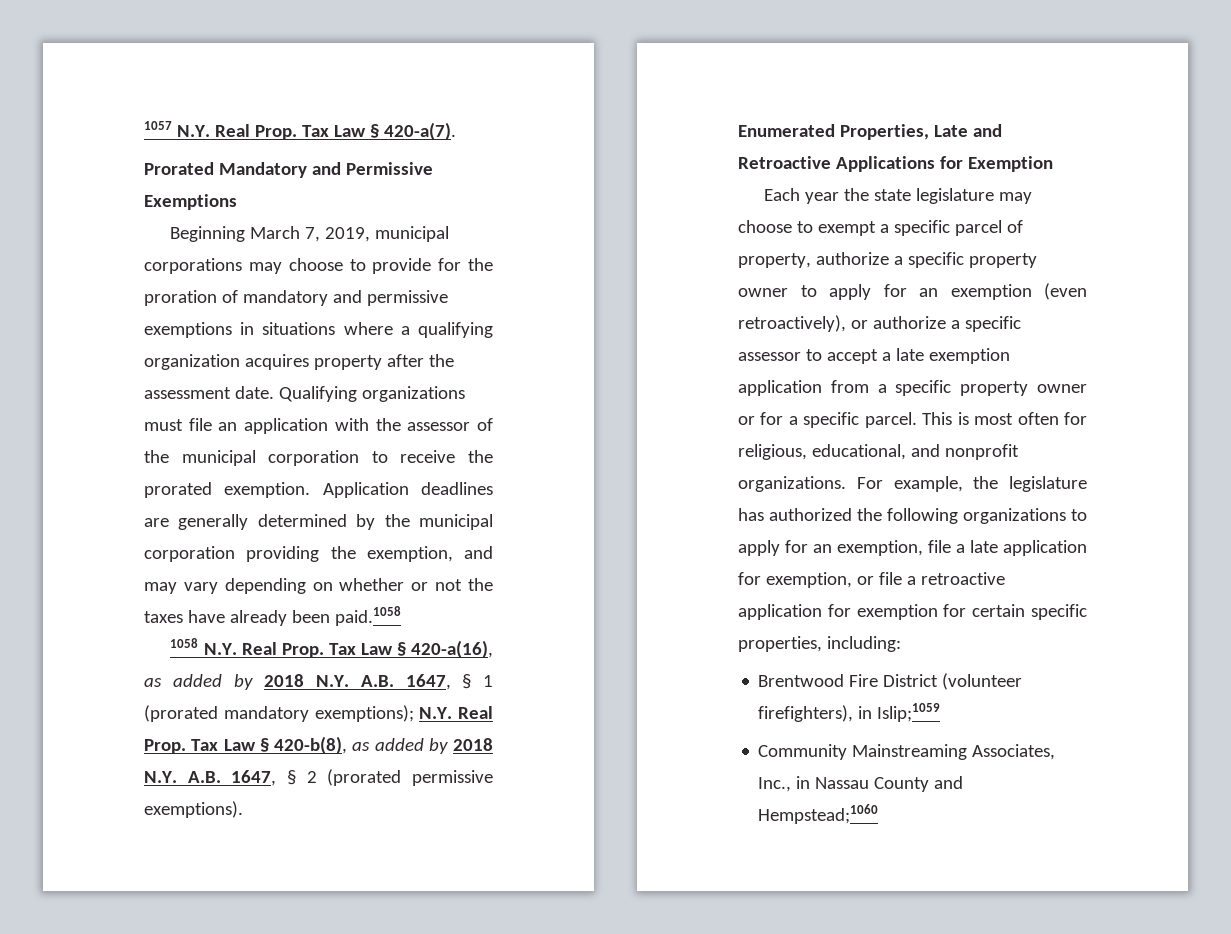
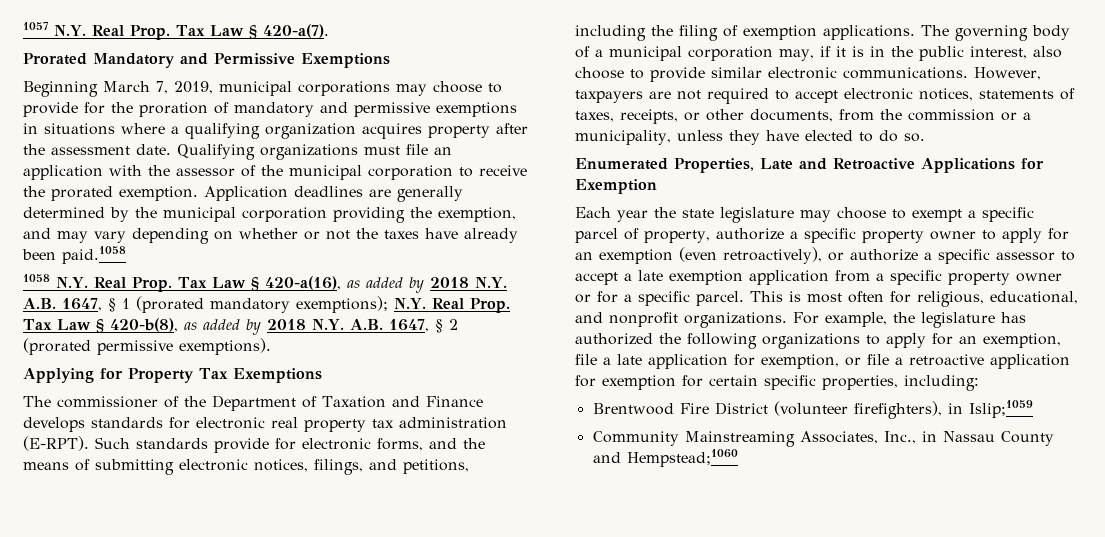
(243, 809) none -> [23,368,322,383] [23,395,483,411] [23,417,507,432] [23,436,485,453] [23,459,469,475] [575,25,1070,41] [575,46,1062,61] [575,67,1041,82] [575,88,1075,104] [575,109,1031,124] [575,130,925,145] // Applying for Property Tax Exemptions // The commissioner of the Department of Taxation and Finance develops standards for electronic real property tax administration (E-RPT). Such standards provide for electronic forms, and the means of submitting electronic notices, filings, and petitions, including the filing of exemption applications. The governing body of a municipal corporation may, if it is in the public interest, also choose to provide similar electronic communications. However, taxpayers are not required to accept electronic notices, statements of taxes, receipts, or other documents, from the commission or a municipality, unless they have elected to do so.

